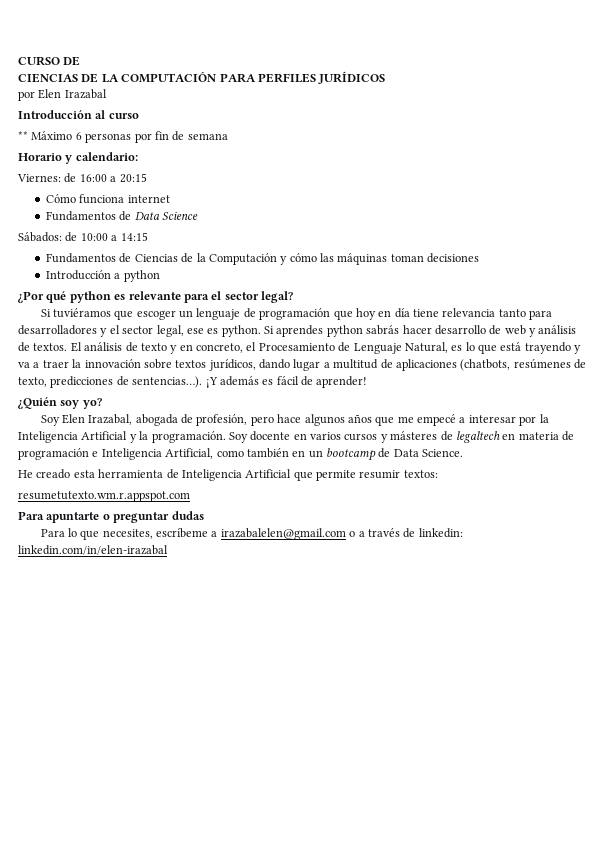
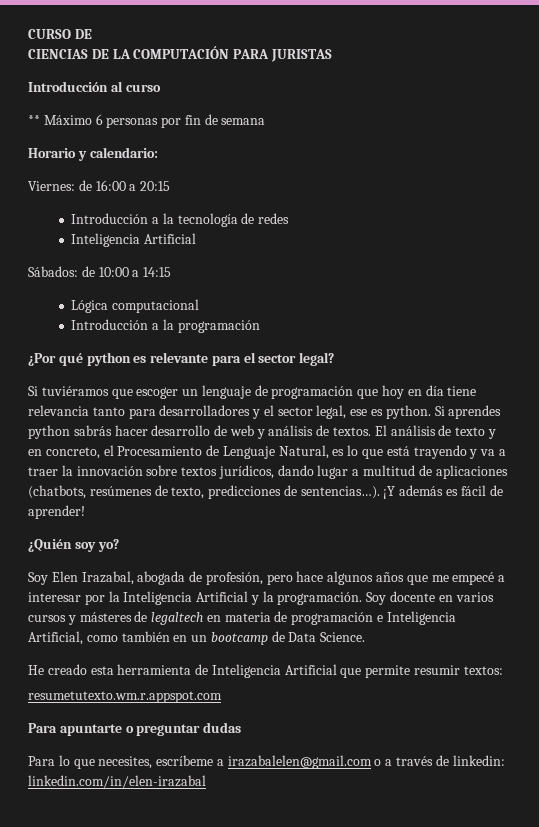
[257,71,386,84] [18,89,107,101] PERFILES JURÍDICOS // por Elen Irazabal -> [270,49,332,62] JURISTAS
[46,194,170,204] [46,211,199,221] Cómo funciona internet // Fundamentos de Data Science -> [71,213,290,227] [71,233,196,247] Introducción a la tecnología de redes // Inteligencia Artificial
[46,253,480,265] [46,270,160,282] Fundamentos de Ciencias de la Computación y cómo las máquinas toman decisiones // Introducción a python -> [71,299,199,313] [71,319,260,333] Lógica computacional // Introducción a la programación

